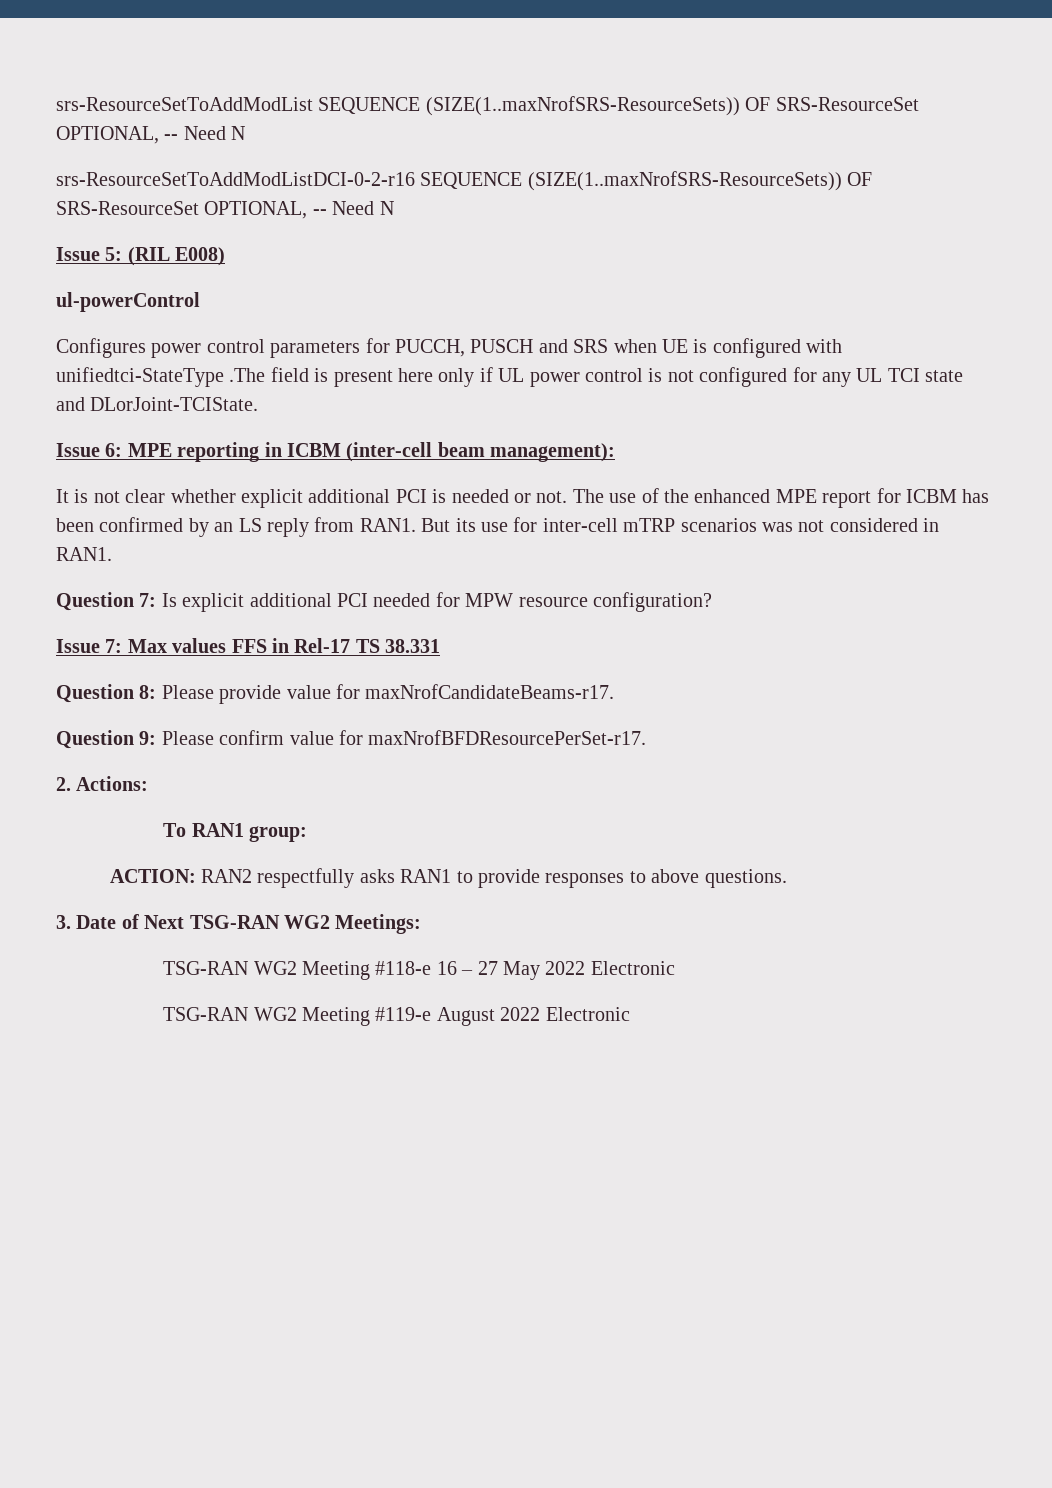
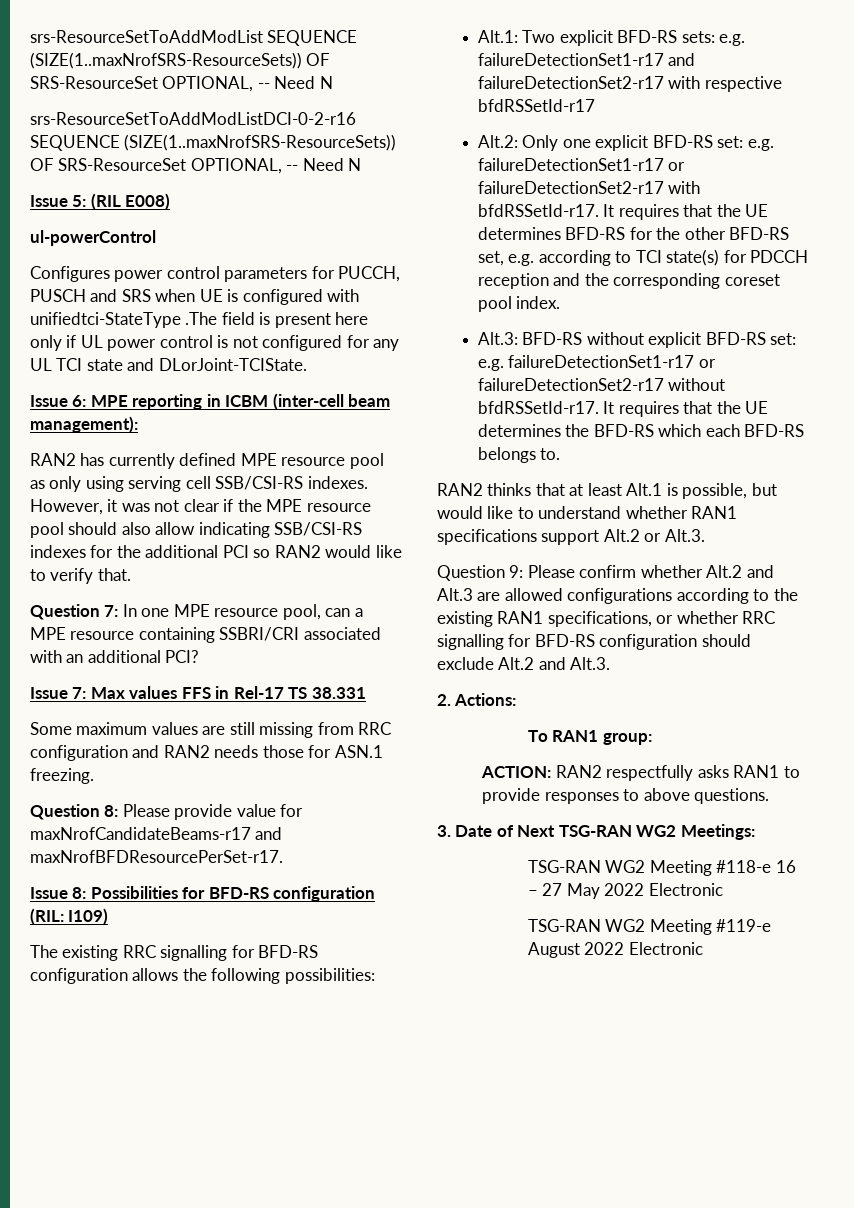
[56,488,990,508] [56,517,940,537] [56,547,112,561] [56,592,712,612] It is not clear whether explicit additional PCI is needed or not. The use of the enhanced MPE report for ICBM has been confirmed by an LS reply from RAN1. But its use for inter-cell mTRP scenarios was not considered in RAN1. // Question 7: Is explicit additional PCI needed for MPW resource configuration? -> [30,453,384,469] [30,476,368,492] [30,499,371,515] [30,522,363,538] [30,545,402,558] [30,568,131,584] [30,604,363,620] [30,627,381,643] [30,650,200,663] RAN2 has currently defined MPE resource pool as only using serving cell SSB/CSI-RS indexes. However, it was not clear if the MPE resource pool should also allow indicating SSB/CSI-RS indexes for the additional PCI so RAN2 would like to verify that. // Question 7: In one MPE resource pool, can a MPE resource containing SSBRI/CRI associated with an additional PCI?
(441, 646) none -> [30,722,392,738] [30,745,383,761] [30,768,94,784] // Some maximum values are still missing from RRC configuration and RAN2 needs those for ASN.1 freezing.
[365,684,615,699] [56,730,647,749] maxNrofCandidateBeams-r17. // Question 9: Please confirm value for maxNrofBFDResourcePerSet-r17. -> [30,827,283,840] [30,850,283,863] [30,886,376,902] [30,908,109,925] [30,945,319,961] [30,968,375,984] [477,30,746,46] [477,53,696,66] [477,76,782,92] [477,99,595,112] [477,135,774,151] [477,158,686,171] [477,181,701,194] [477,204,769,220] [477,227,790,240] [477,249,809,266] [477,273,780,289] [477,296,561,312] [477,332,797,348] [477,355,716,371] [477,378,726,391] [477,401,769,417] [477,424,805,437] [477,447,561,463] [437,483,777,499] [437,506,738,519] [437,529,705,545] [437,565,774,581] [437,588,798,604] [437,611,776,627] [437,634,751,650] [437,657,611,670] maxNrofCandidateBeams-r17 and maxNrofBFDResourcePerSet-r17. // Issue 8: Possibilities for BFD-RS configuration (RIL: I109) // The existing RRC signalling for BFD-RS configuration allows the following possibilities: // Alt.1: Two explicit BFD-RS sets: e.g. failureDetectionSet1-r17 and failureDetectionSet2-r17 with respective bfdRSSetId-r17 // Alt.2: Only one explicit BFD-RS set: e.g. failureDetectionSet1-r17 or failureDetectionSet2-r17 with bfdRSSetId-r17. It requires that the UE determines BFD-RS for the other BFD-RS set, e.g. according to TCI state(s) for PDCCH reception and the corresponding coreset pool index. // Alt.3: BFD-RS without explicit BFD-RS set: e.g. failureDetectionSet1-r17 or failureDetectionSet2-r17 without bfdRSSetId-r17. It requires that the UE determines the BFD-RS which each BFD-RS belongs to. // RAN2 thinks that at least Alt.1 is possible, but would like to understand whether RAN1 specifications support Alt.2 or Alt.3. // Question 9: Please confirm whether Alt.2 and Alt.3 are allowed configurations according to the existing RAN1 specifications, or whether RRC signalling for BFD-RS configuration should exclude Alt.2 and Alt.3.

